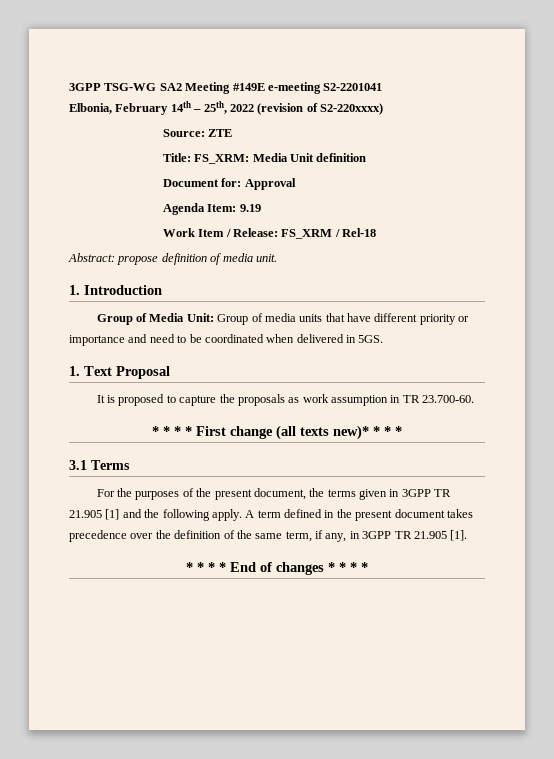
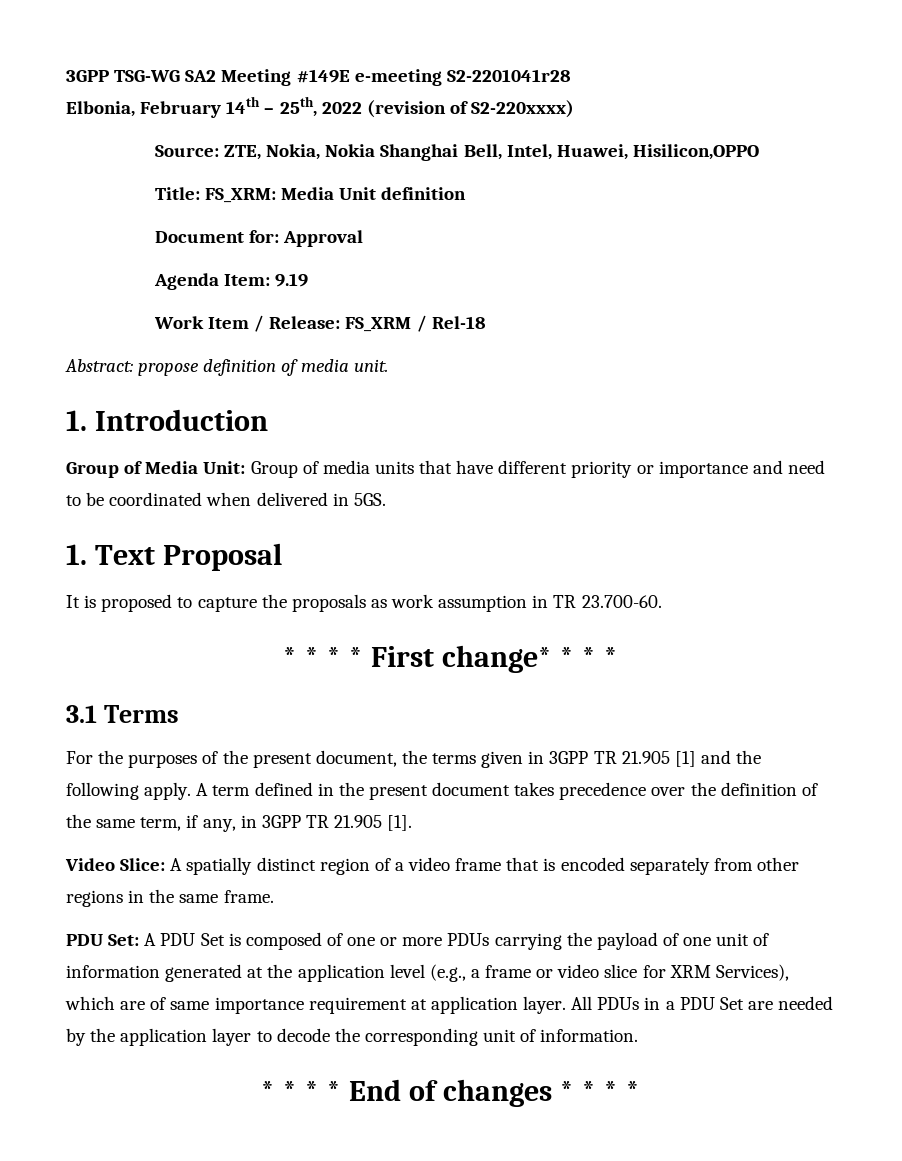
[323,83,383,91] S2-2201041 -> [446,69,571,82] S2-2201041r28
[208,129,233,137] ZTE -> [224,144,759,161] ZTE, Nokia, Nokia Shanghai Bell, Intel, Huawei, Hisilicon,OPPO
[230,425,369,440] change (all texts new)* -> [441,645,552,673] change*
(468, 535) none -> [65,857,799,875] [66,889,274,907] [66,932,770,950] [66,964,789,982] [65,996,834,1014] [66,1028,639,1046] // Video Slice: A spatially distinct region of a video frame that is encoded separately from other regions in the same frame. // PDU Set: A PDU Set is composed of one or more PDUs carrying the payload of one unit of information generated at the application level (e.g., a frame or video slice for XRM Services), which are of same importance requirement at application layer. All PDUs in a PDU Set are needed by the application layer to decode the corresponding unit of information.

